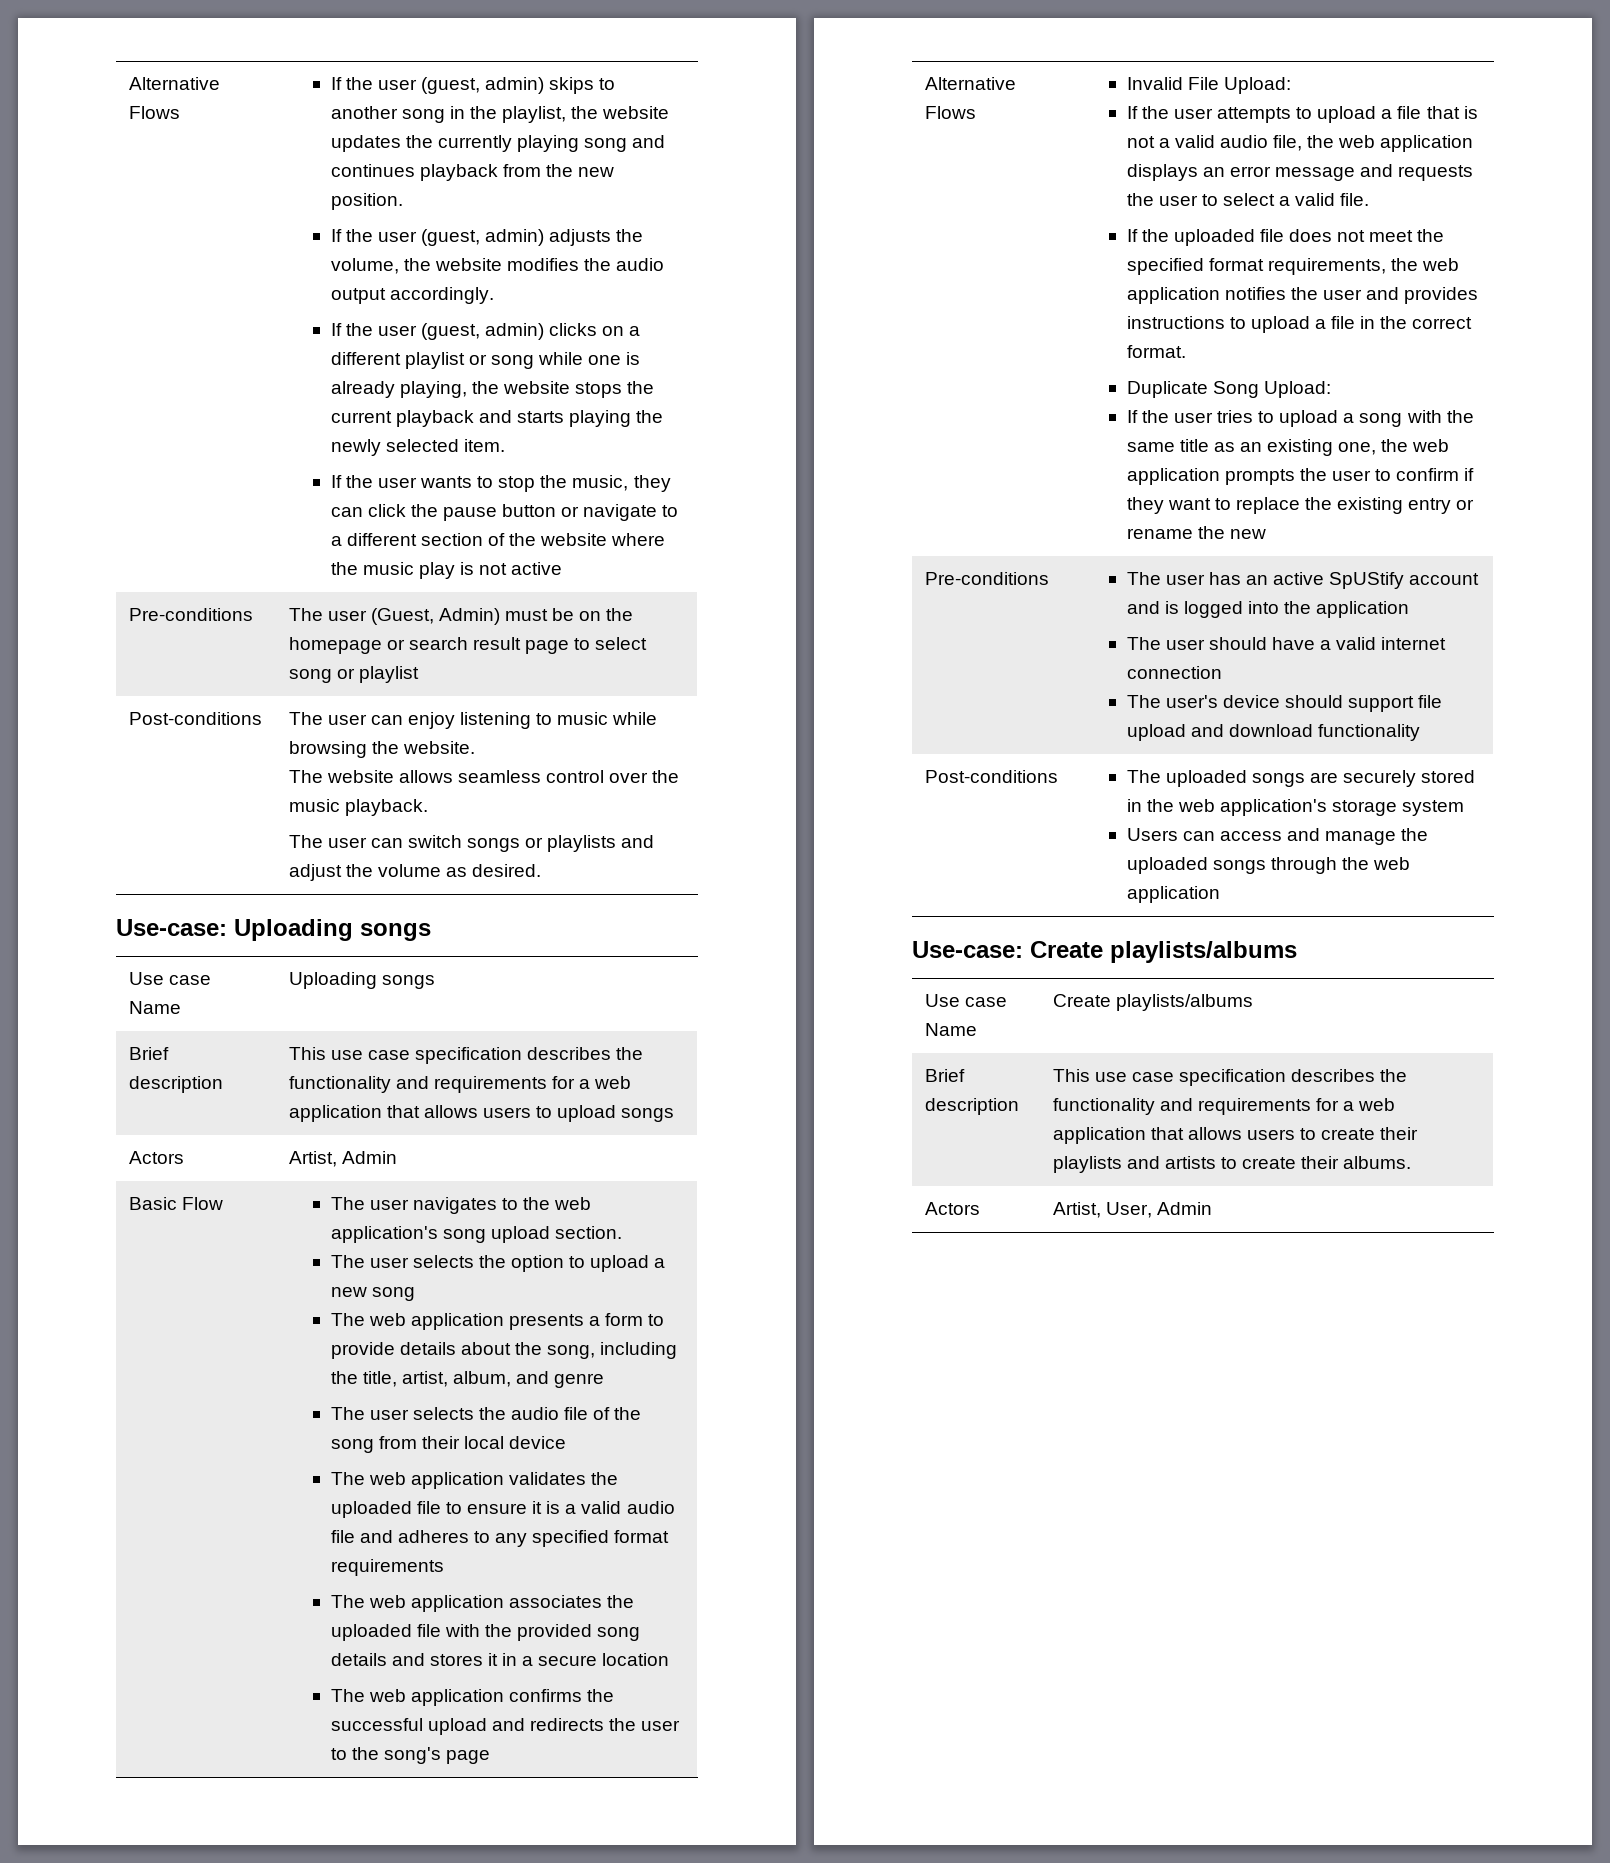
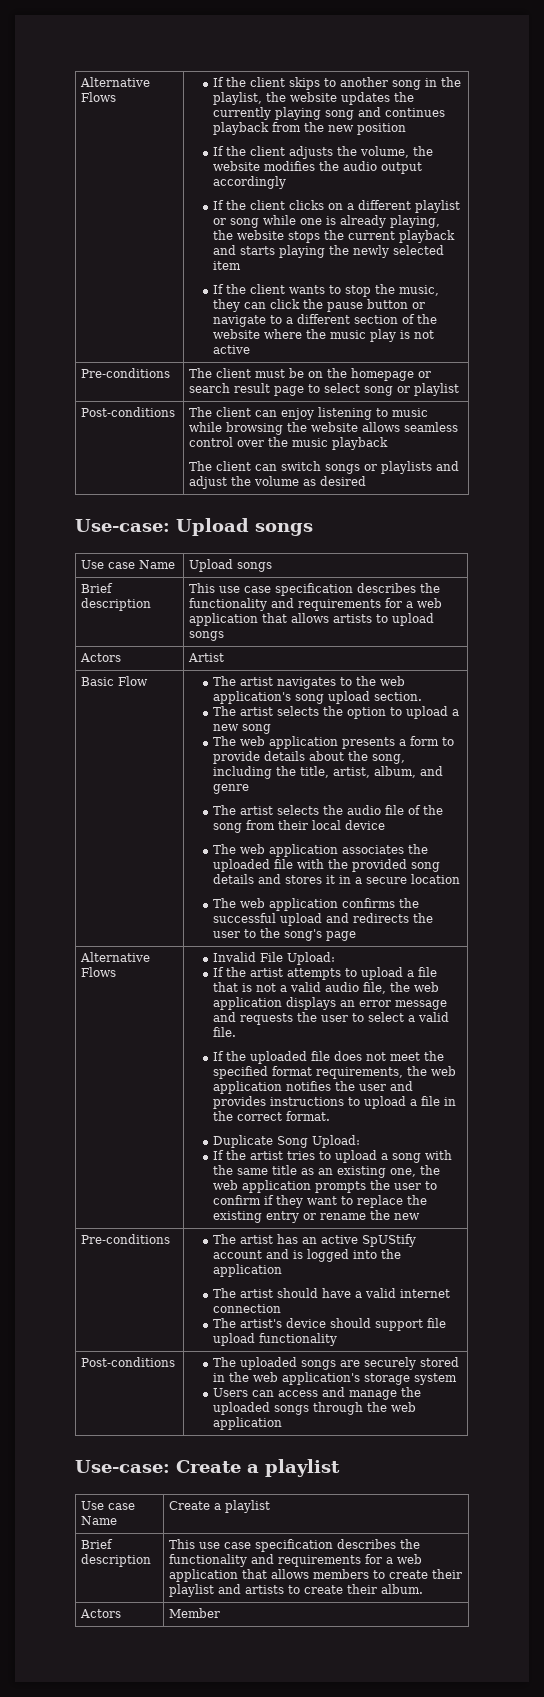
[377,77,545,94] user (guest, admin) -> [249,77,285,87] client
[330,193,403,210] [330,229,545,246] position. // If the user (guest, admin) -> [356,123,406,135] [212,146,285,156] position // If the client
[389,287,494,304] [330,323,545,340] accordingly. // If the user (guest, admin) -> [212,176,286,189] [212,200,285,210] accordingly // If the client
[463,439,505,452] [330,475,417,488] item. // If the user -> [212,261,241,270] [212,284,285,294] item // If the client
[327,608,500,625] user (Guest, Admin) -> [215,368,251,378] client
[327,714,367,725] user -> [215,407,251,417] client
[402,741,475,754] [288,770,323,783] website. // The -> (307, 427) none
[344,799,428,816] [288,835,367,848] playback. // The user -> [331,437,388,450] [188,461,251,471] playback // The client
[472,864,542,877] [116,919,353,941] desired. // Use-case: Uploading -> [319,476,366,486] [75,518,249,536] desired // Use-case: Upload
[288,972,377,989] Uploading -> [188,559,233,572] Upload
[482,1107,531,1118] users -> [332,614,372,623] artists
[288,1151,397,1167] Artist, Admin -> [187,653,224,662] Artist
[369,1199,409,1210] user -> [239,677,273,686] artist
[369,1257,409,1268] user -> [239,707,273,716] artist
[369,1409,409,1420] user -> [239,806,273,815] artist
[330,1472,619,1489] [330,1501,675,1518] [330,1530,670,1547] [330,1559,444,1576] // The web application validates the uploaded file to ensure it is a valid audio file and adheres to any specified format requirements -> (385, 825) none
[1173,108,1213,119] user -> [249,968,283,977] artist
[1173,412,1213,423] user -> [249,1151,283,1160] artist
[1165,574,1205,585] user -> [239,1235,273,1244] artist
[1165,639,1205,650] user -> [239,1289,273,1298] artist
[1165,695,1218,708] user's -> [239,1319,282,1328] artist's
[1190,724,1313,737] and download -> (255, 1339) none
[1110,941,1297,963] playlists/albums -> [247,1459,340,1477] a playlist
[1115,994,1253,1011] playlists/albums -> [213,1500,270,1513] a playlist
[1246,1127,1419,1140] [1052,1156,1122,1173] users to create their playlists -> [312,1569,462,1579] [168,1584,214,1597] members to create their playlist
[1343,1156,1412,1169] [924,1202,980,1215] [1052,1202,1212,1218] albums. // Actors | Artist, User, Admin -> [380,1584,423,1594] [79,1609,121,1618] [168,1608,220,1618] album. // Actors | Member

